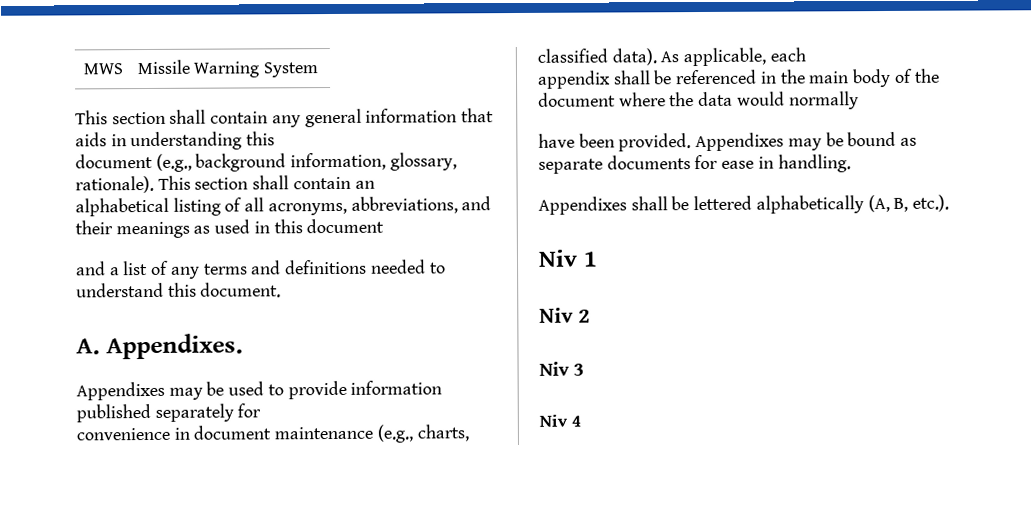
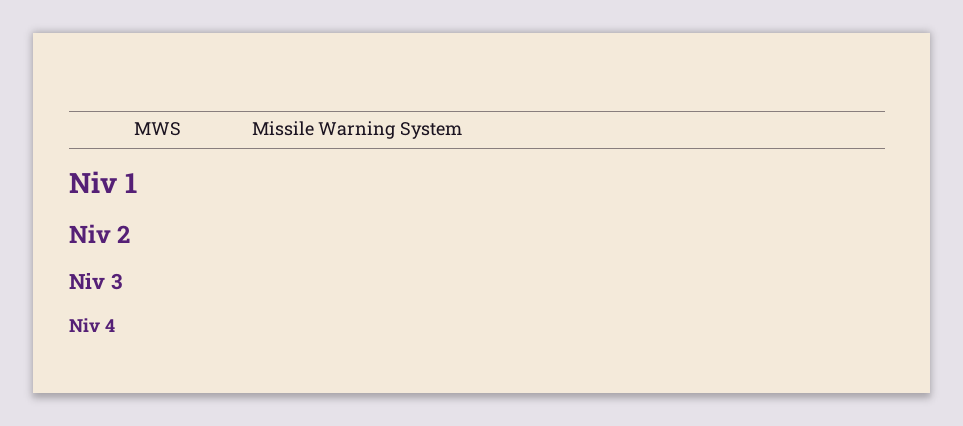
[75,108,495,128] [75,131,276,151] [75,152,457,172] [75,175,375,194] [75,196,492,217] [75,218,385,239] [75,259,446,279] [76,282,282,298] [76,333,243,360] [76,380,443,401] [76,403,262,423] [76,424,469,443] [537,47,806,67] [537,68,940,89] [538,91,859,110] [538,131,918,152] [538,154,851,174] [538,194,950,215] // This section shall contain any general information that aids in understanding this // document (e.g., background information, glossary, rationale). This section shall contain an // alphabetical listing of all acronyms, abbreviations, and their meanings as used in this document // and a list of any terms and definitions needed to understand this document. // A. Appendixes. // Appendixes may be used to provide information published separately for // convenience in document maintenance (e.g., charts, classified data). As applicable, each // appendix shall be referenced in the main body of the document where the data would normally // have been provided. Appendixes may be bound as separate documents for ease in handling. // Appendixes shall be lettered alphabetically (A, B, etc.). -> (463, 130) none

